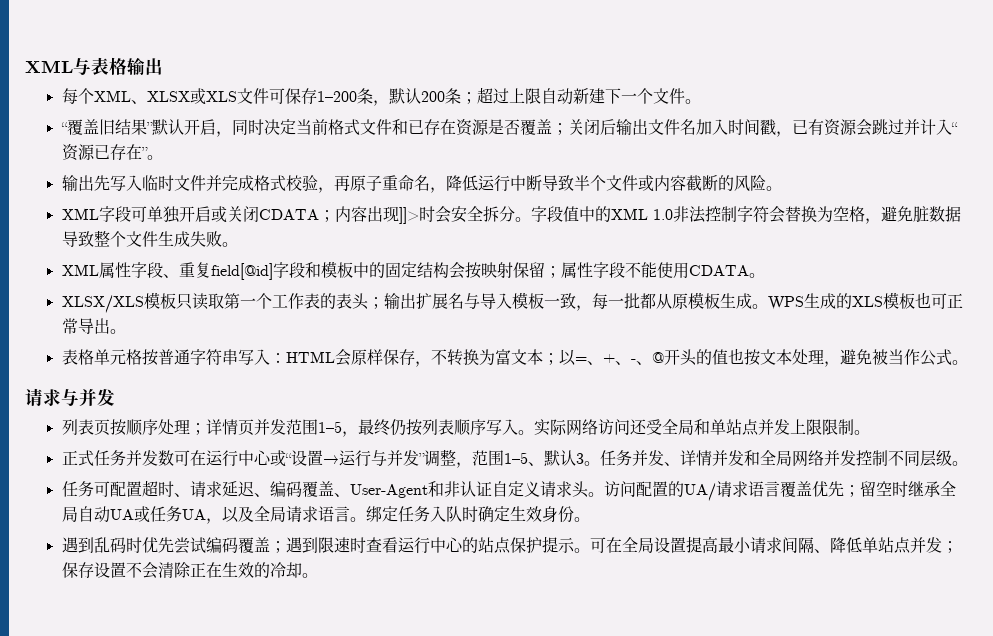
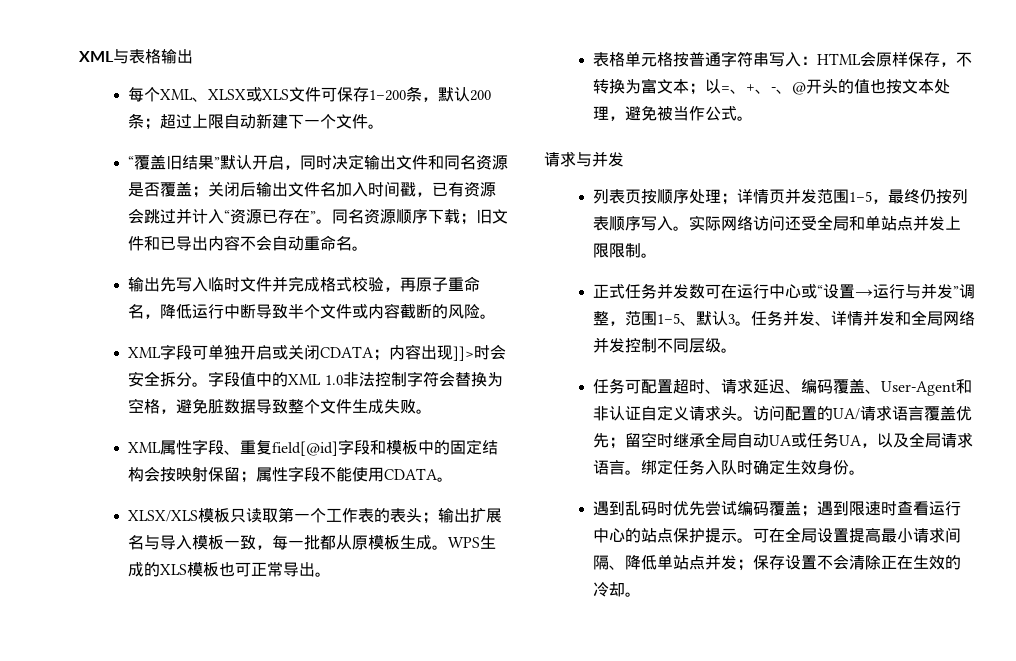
[295,119,456,135] 当前格式文件和已存在 -> [364,155,477,170] 输出文件和同名
(163, 157) none -> [332,209,509,225] [128,235,369,251] 同名资源顺序下载；旧文件和已导出内容不会自动重命名。

